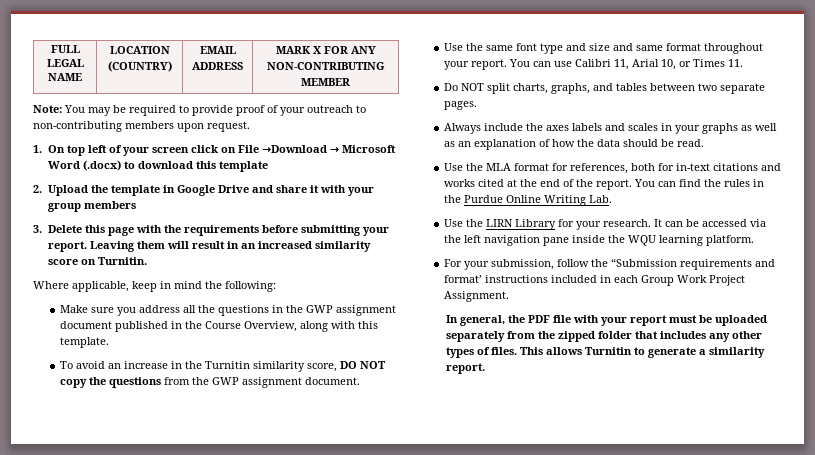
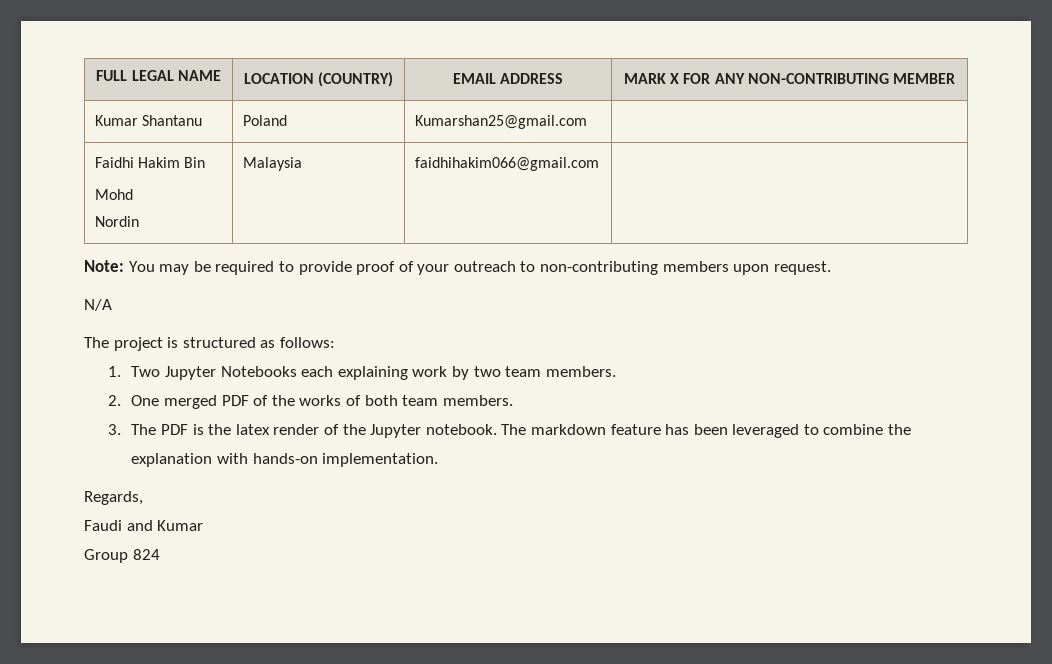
(350, 82) none -> [95,115,203,126] [243,115,288,126] [415,115,588,129] [95,157,206,168] [95,189,134,200] [95,216,140,227] [243,157,303,171] [415,157,600,171] // Kumar Shantanu | Poland | Kumarshan25@gmail.com | // Faidhi Hakim Bin // Mohd // Nordin | Malaysia | faidhihakim066@gmail.com |
[33,145,396,156] [47,160,268,172] [33,185,374,196] [47,201,136,212] [33,225,389,236] [47,241,371,252] [47,257,147,265] [33,281,276,292] [59,305,396,316] [59,321,378,332] [59,337,109,348] [59,361,386,372] [59,377,360,388] [443,43,763,54] [443,59,743,70] [443,83,765,94] [443,101,477,110] [443,123,777,134] [443,139,704,150] [443,163,781,174] [443,179,764,190] [443,195,612,206] [443,219,766,230] [443,235,754,246] [443,258,775,270] [443,275,745,286] [443,291,509,302] [446,315,768,326] [446,331,763,342] [446,347,766,358] [446,363,486,374] 1. On top left of your screen click on File →Download → Microsoft Word (.docx) to download this template // 2. Upload the template in Google Drive and share it with your group members // 3. Delete this page with the requirements before submitting your report. Leaving them will result in an increased similarity score on Turnitin. // Where applicable, keep in mind the following: // Make sure you address all the questions in the GWP assignment document published in the Course Overview, along with this template. // To avoid an increase in the Turnitin similarity score, DO NOT copy the questions from the GWP assignment document. // Use the same font type and size and same format throughout your report. You can use Calibri 11, Arial 10, or Times 11. // Do NOT split charts, graphs, and tables between two separate pages. // Always include the axes labels and scales in your graphs as well as an explanation of how the data should be read. // Use the MLA format for references, both for in-text citations and works cited at the end of the report. You can find the rules in the Purdue Online Writing Lab. // Use the LIRN Library for your research. It can be accessed via the left navigation pane inside the WQU learning platform. // For your submission, follow the “Submission requirements and format’ instructions included in each Group Work Project Assignment. // In general, the PDF file with your report must be uploaded separately from the zipped folder that includes any other types of files. This allows Turnitin to generate a similarity report. -> [84,299,112,311] [84,337,335,351] [107,366,616,380] [107,395,513,409] [107,424,912,438] [131,453,439,467] [84,491,143,505] [84,520,204,531] [84,549,160,563] N/A // The project is structured as follows: // 1. Two Jupyter Notebooks each explaining work by two team members. // 2. One merged PDF of the works of both team members. // 3. The PDF is the latex render of the Jupyter notebook. The markdown feature has been leveraged to combine the explanation with hands-on implementation. // Regards, // Faudi and Kumar // Group 824

